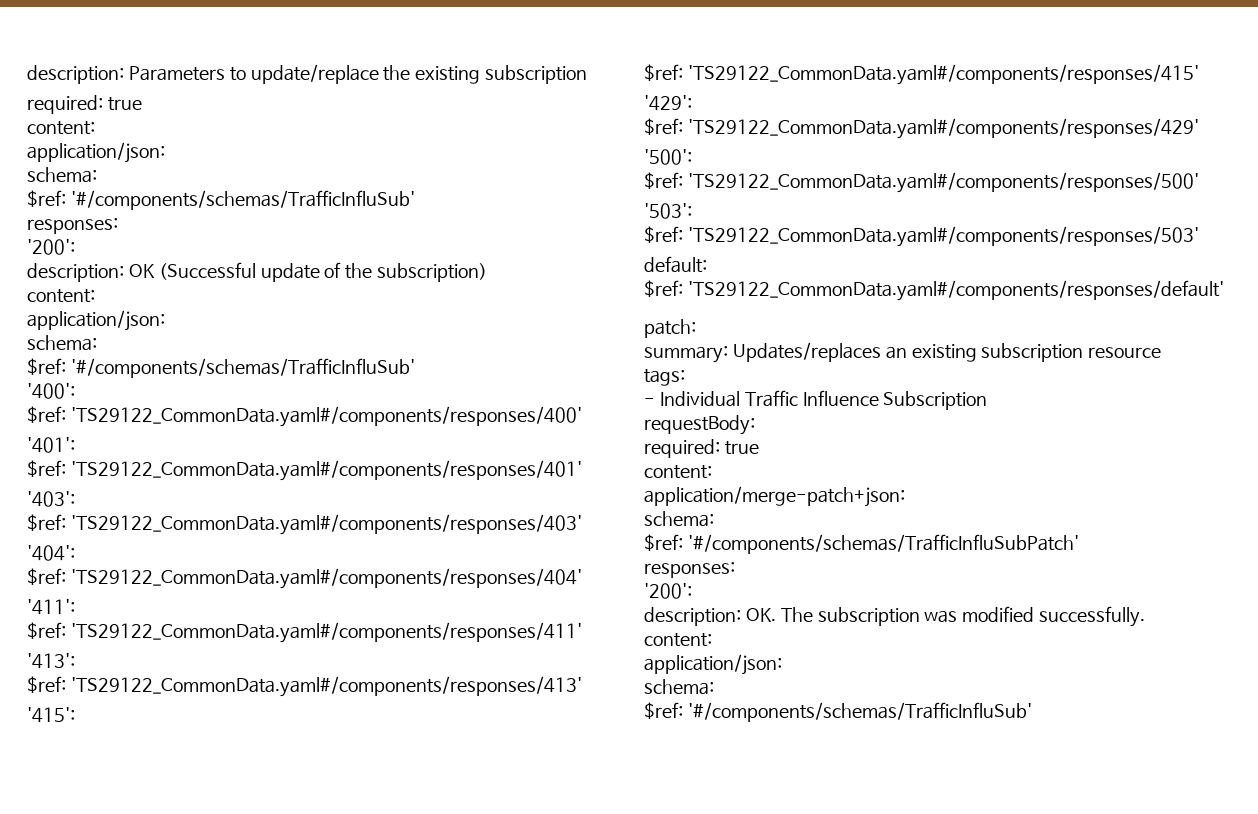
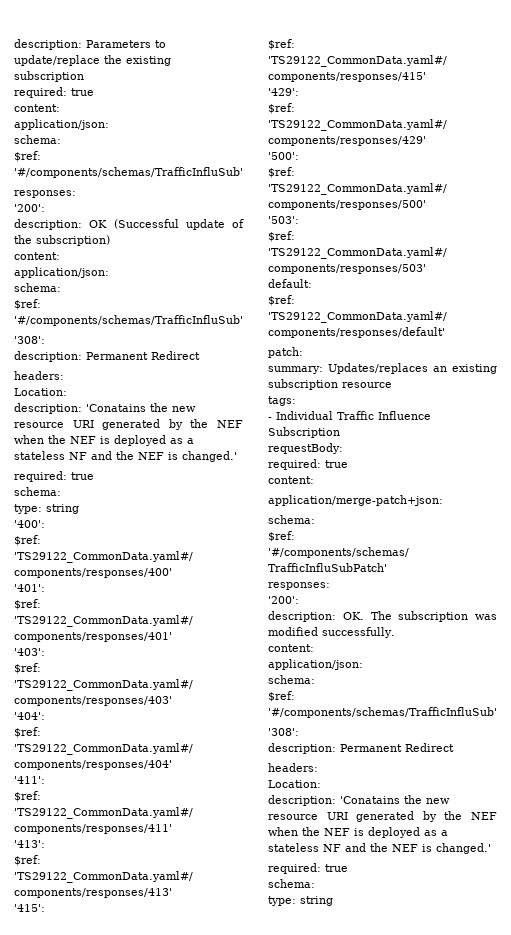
(415, 368) none -> [14,336,45,344] [14,351,200,362] [14,371,64,380] [14,388,67,396] [14,403,196,414] [14,419,243,430] [14,435,194,446] [14,451,237,462] [14,471,94,482] [14,487,61,496] [14,504,79,514] // '308': // description: Permanent Redirect // headers: // Location: // description: 'Conatains the new resource URI generated by the NEF when the NEF is deployed as a stateless NF and the NEF is changed.' // required: true // schema: // type: string
(1032, 712) none -> [268,728,299,736] [268,743,454,754] [268,763,318,772] [268,780,321,788] [268,795,450,806] [268,811,497,822] [268,827,448,838] [268,843,491,854] [268,863,348,874] [268,879,315,888] [268,896,333,906] // '308': // description: Permanent Redirect // headers: // Location: // description: 'Conatains the new resource URI generated by the NEF when the NEF is deployed as a stateless NF and the NEF is changed.' // required: true // schema: // type: string

